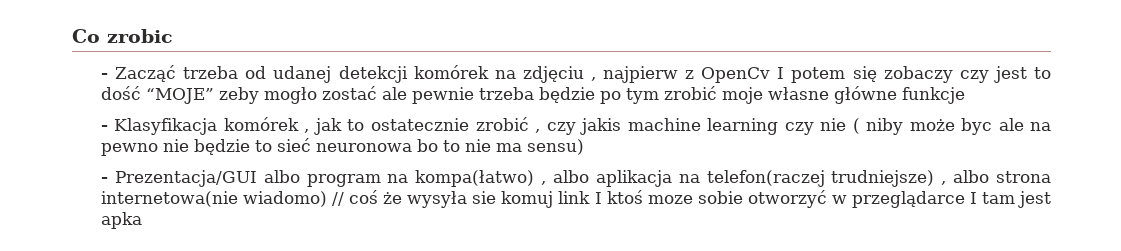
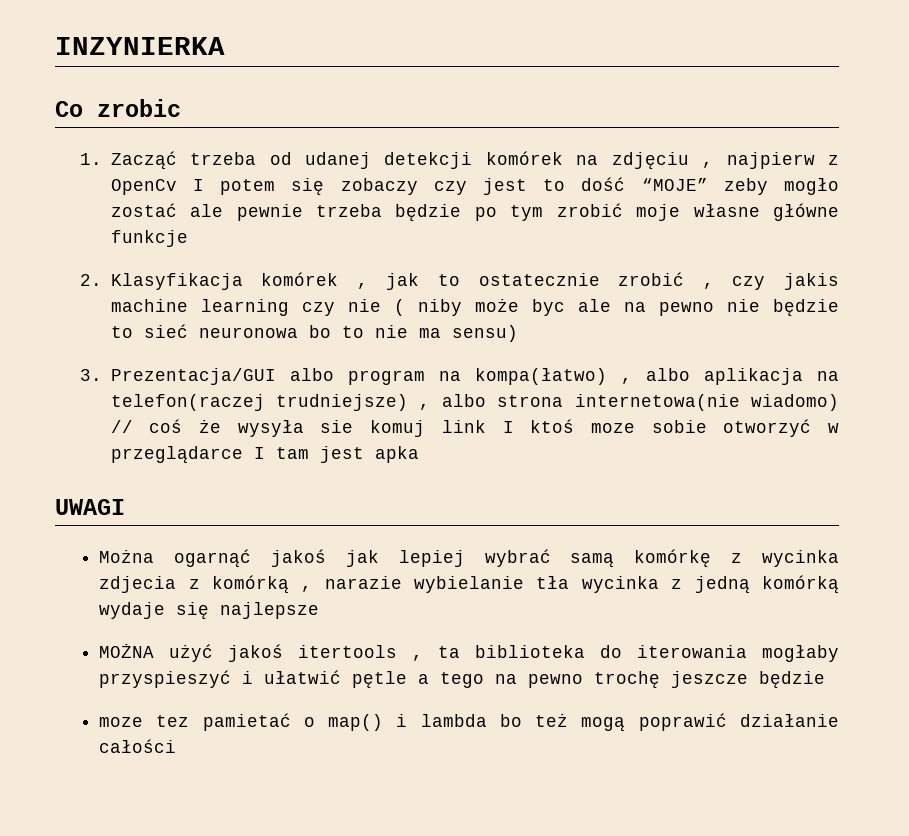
(72, 36) none -> [55,37,225,55] INZYNIERKA //
[100,73,108,79] - -> [79,153,102,165] 1.
[100,125,108,131] - -> [79,274,102,286] 2.
[100,177,108,183] - -> [79,369,102,381] 3.
(142, 220) none -> [55,499,125,515] [99,549,840,568] [99,575,839,594] [99,602,320,620] [99,643,839,662] [99,670,826,689] [99,713,839,732] [99,739,177,753] // UWAGI // Można ogarnąć jakoś jak lepiej wybrać samą komórkę z wycinka zdjecia z komórką , narazie wybielanie tła wycinka z jedną komórką wydaje się najlepsze // MOŻNA użyć jakoś itertools , ta biblioteka do iterowania mogłaby przyspieszyć i ułatwić pętle a tego na pewno trochę jeszcze będzie // moze tez pamietać o map() i lambda bo też mogą poprawić działanie całości

